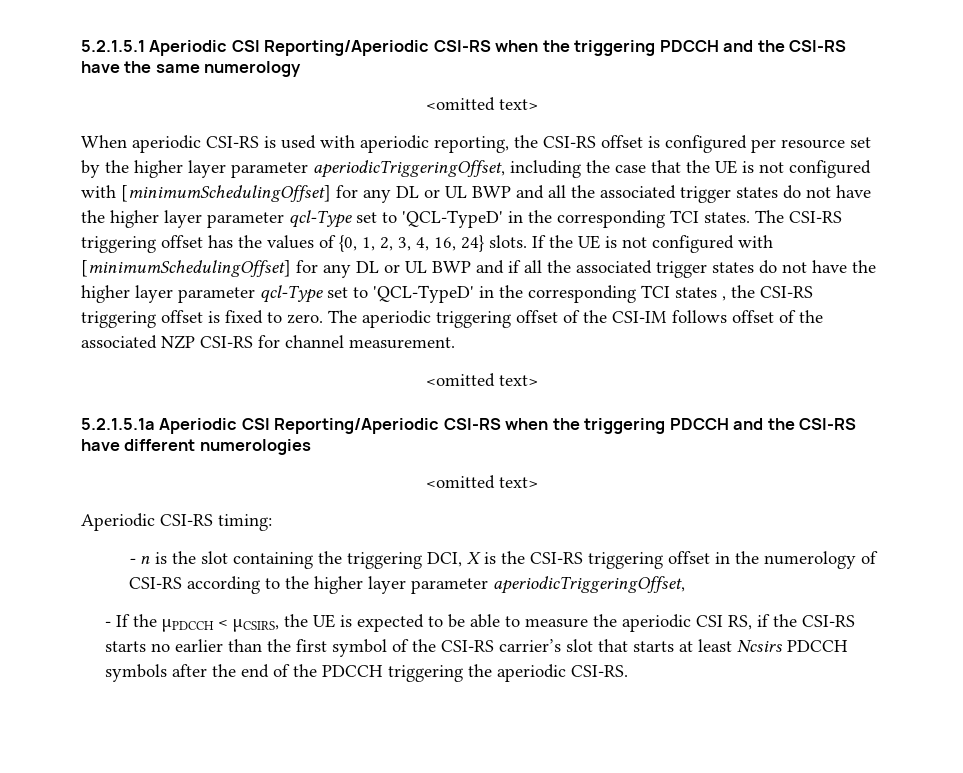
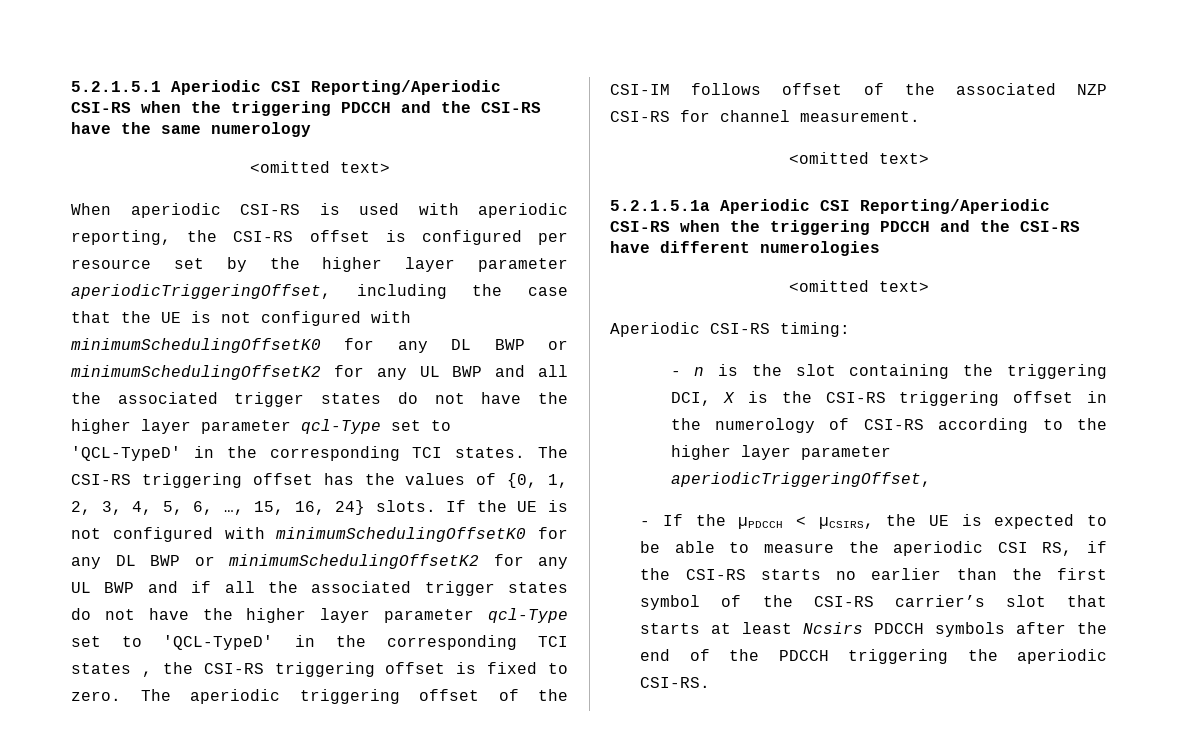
[121,185,440,203] [minimumSchedulingOffset] for any DL or -> [71,338,568,353] [71,365,407,380] minimumSchedulingOffsetK0 for any DL BWP or minimumSchedulingOffsetK2 for any
(429, 244) none -> [162,501,285,515] 5, 6, …, 15,
[81,260,400,278] [minimumSchedulingOffset] for any DL or -> [276,527,568,542] [71,554,568,569] minimumSchedulingOffsetK0 for any DL BWP or minimumSchedulingOffsetK2 for any

